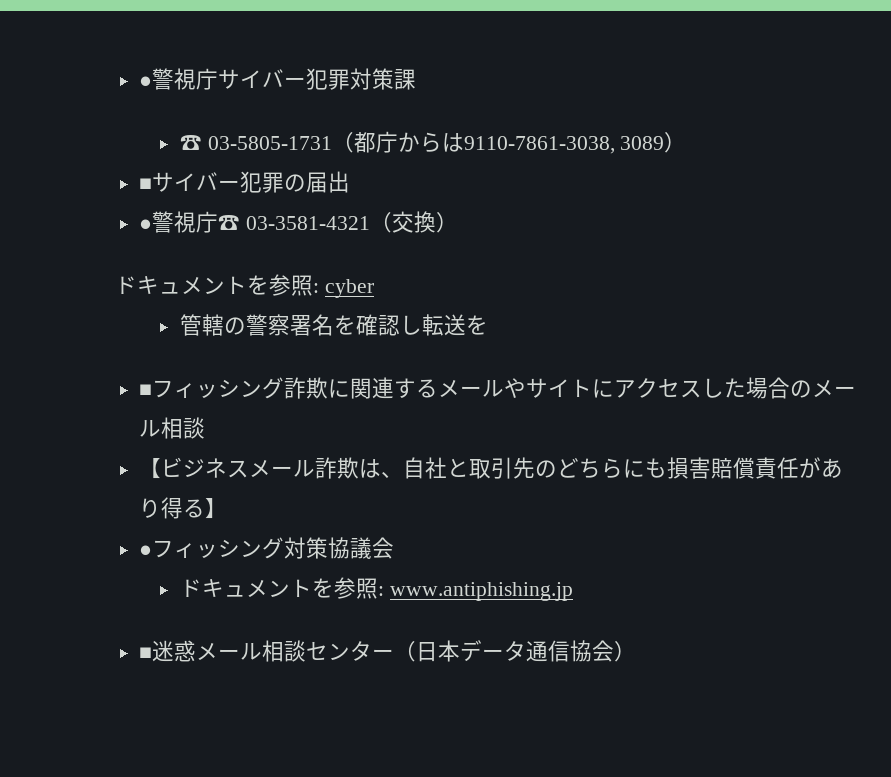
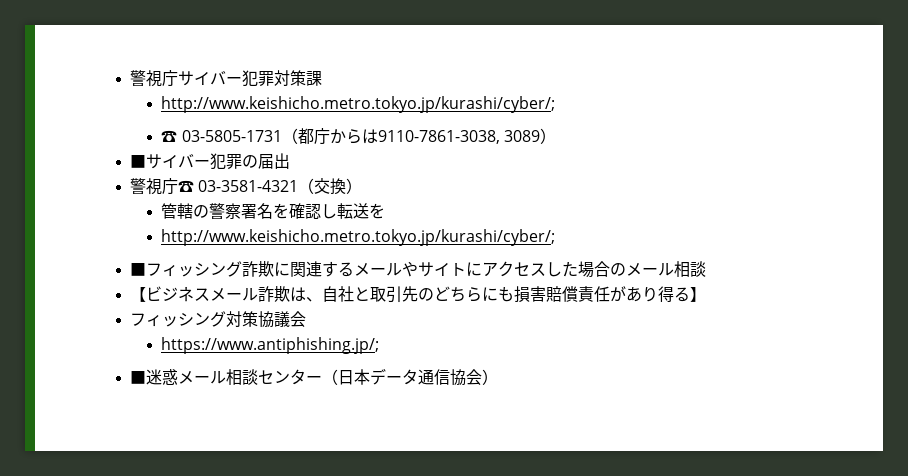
[139,76,153,87] ● -> (130, 78) none
(417, 79) none -> [161,96,556,113] // http://www.keishicho.metro.tokyo.jp/kurashi/cyber/;
[139,219,153,230] ● -> (291, 161) none
[115,274,375,298] // ドキュメントを参照: cyber -> (363, 186) none
(488, 325) none -> [161,229,556,246] // http://www.keishicho.metro.tokyo.jp/kurashi/cyber/;
[139,545,153,556] ● -> (707, 294) none
[179,577,573,601] ドキュメントを参照: www.antiphishing.jp -> [161,337,380,354] https://www.antiphishing.jp/;

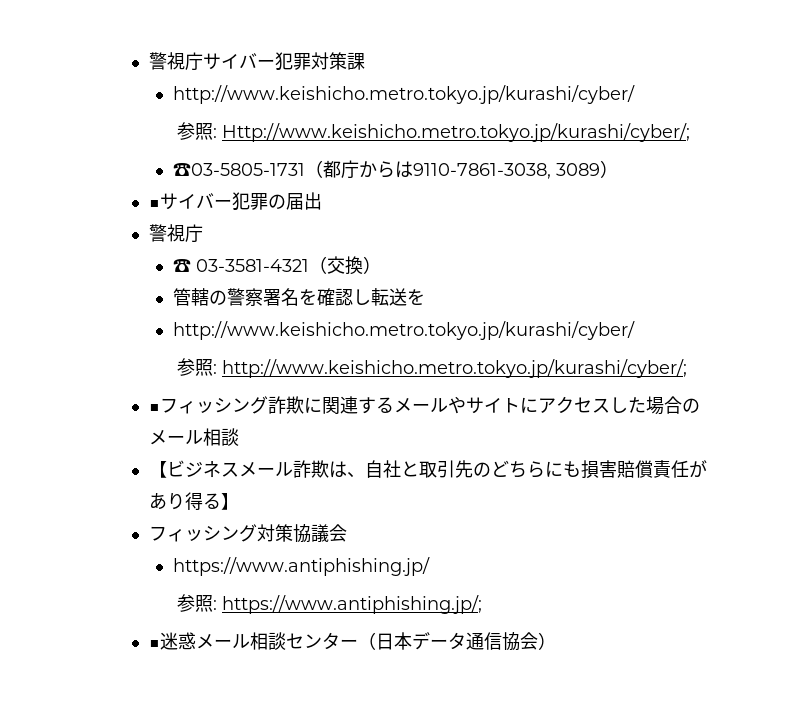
[161,96,556,113] [161,130,282,142] http://www.keishicho.metro.tokyo.jp/kurashi/cyber/; // ☎ 03-5805-1731 -> [172,85,635,104] [176,122,690,142] [172,163,305,176] http://www.keishicho.metro.tokyo.jp/kurashi/cyber/ // 参照: Http://www.keishicho.metro.tokyo.jp/kurashi/cyber/; // ☎03-5805-1731
(179, 186) none -> (203, 233) //
(386, 211) none -> [172,321,635,340] [176,358,217,376] http://www.keishicho.metro.tokyo.jp/kurashi/cyber/ // 参照:
(307, 319) none -> [172,557,430,576] [176,594,217,612] https://www.antiphishing.jp/ // 参照:

